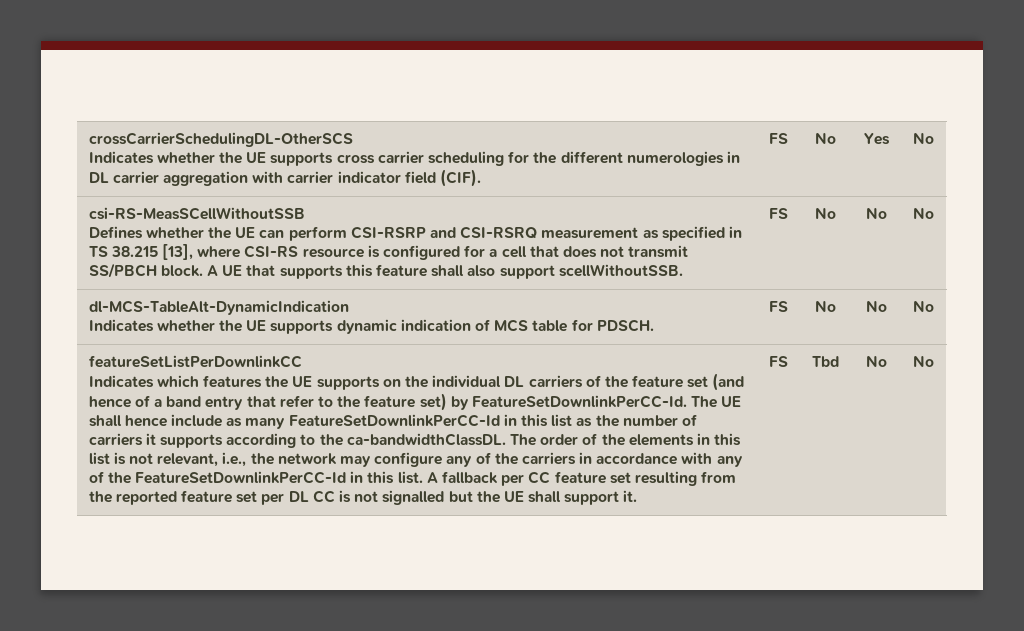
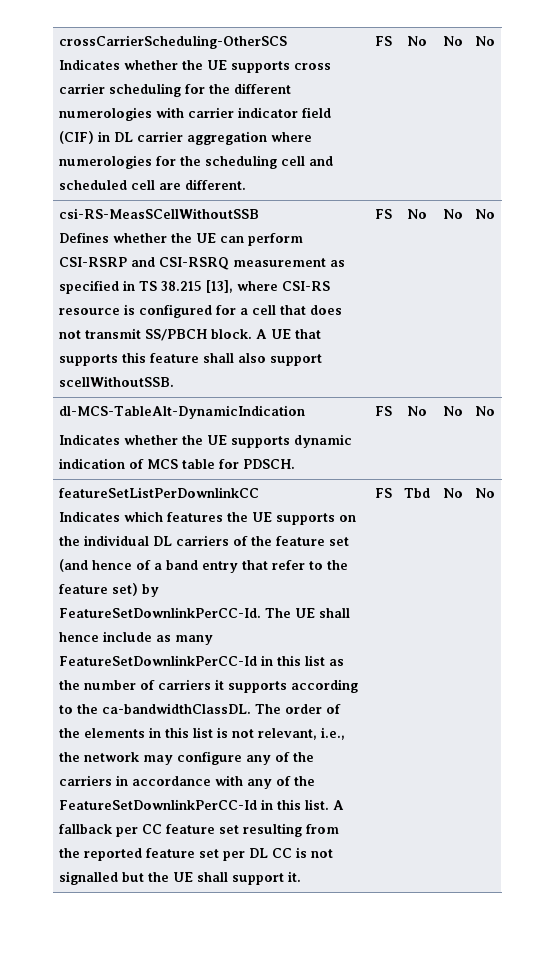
[88,132,353,147] crossCarrierSchedulingDL-OtherSCS -> [58,35,287,49] crossCarrierScheduling-OtherSCS
[726,151,740,163] [88,169,481,187] [768,133,788,144] [815,133,836,144] [863,133,890,145] in DL carrier aggregation with carrier indicator field (CIF). | FS | No | Yes -> [155,107,331,118] [58,131,312,145] [58,155,333,169] [58,179,246,190] [374,36,392,46] [407,36,427,46] [442,36,463,46] with carrier indicator field (CIF) in DL carrier aggregation where numerologies for the scheduling cell and scheduled cell are different. | FS | No | No

